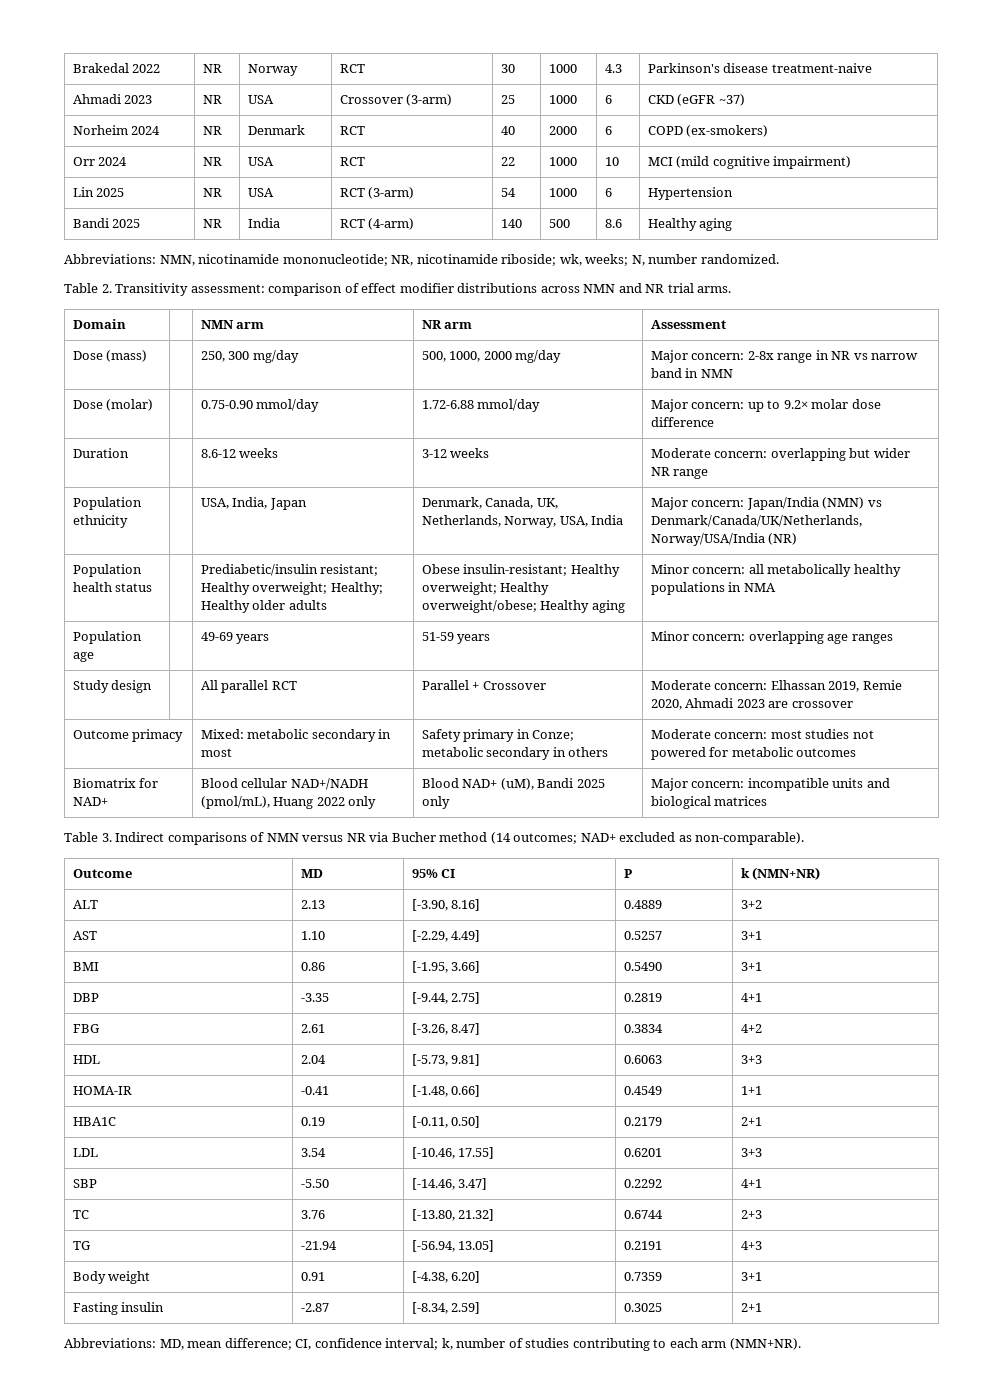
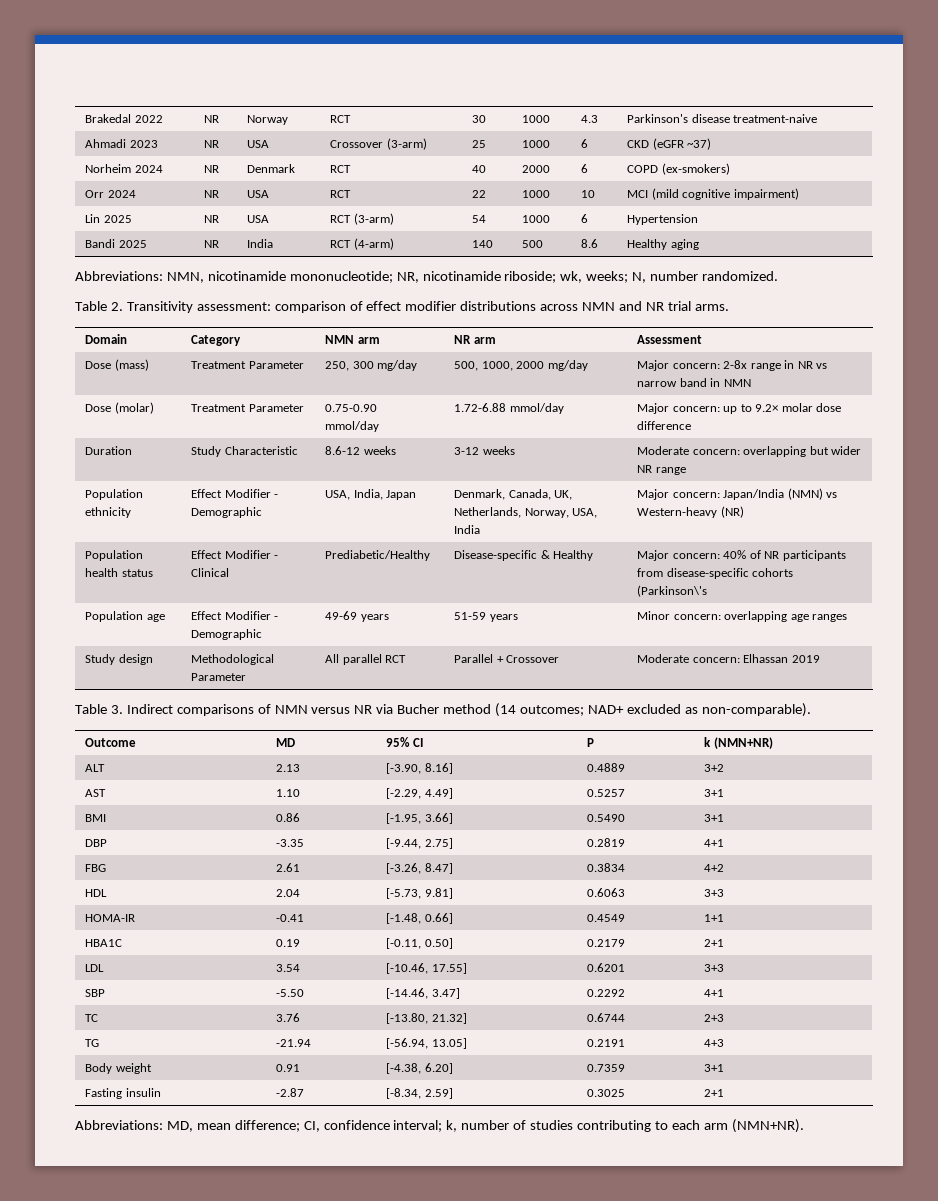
(126, 324) none -> [191,335,242,346] Category
(148, 356) none -> [191,361,304,369] Treatment Parameter
(154, 405) none -> [191,404,304,412] Treatment Parameter
(129, 453) none -> [191,446,298,457] Study Characteristic
(128, 521) none -> [191,489,279,498] [191,507,263,518] Effect Modifier - Demographic
[650,515,862,527] [650,533,765,546] Denmark/Canada/UK/Netherlands, Norway/USA/India -> [637,507,718,518] Western-heavy
[200,564,379,576] [200,582,383,595] [200,600,327,613] [421,564,620,577] [421,582,550,595] [421,600,625,613] [650,564,901,577] [650,582,776,595] [72,631,142,644] [72,652,94,662] | Prediabetic/insulin resistant; Healthy overweight; Healthy; Healthy older adults | Obese insulin-resistant; Healthy overweight; Healthy overweight/obese; Healthy aging | Minor concern: all metabolically healthy populations in NMA // Population age | -> [191,550,279,559] [191,568,230,577] [325,550,431,561] [454,550,594,561] [637,550,846,561] [637,568,794,579] [637,585,708,597] [85,611,165,622] [191,611,279,620] [191,629,263,640] Effect Modifier - Clinical | Prediabetic/Healthy | Disease-specific & Healthy | Major concern: 40% of NR participants from disease-specific cohorts (Parkinson\'s // Population age | Effect Modifier - Demographic
(153, 686) none -> [191,654,275,665] [191,673,247,681] Methodological Parameter
[828,680,902,692] [650,698,853,710] [72,729,184,742] [200,729,392,742] [200,748,232,757] [421,729,575,742] [421,747,609,760] [650,729,874,739] [650,747,857,760] [72,778,159,788] [72,797,108,806] [200,778,368,790] [200,796,377,809] [421,778,605,790] [421,796,450,809] [650,778,890,791] [650,796,768,809] 2019, Remie 2020, Ahmadi 2023 are crossover // Outcome primacy | Mixed: metabolic secondary in most | Safety primary in Conze; metabolic secondary in others | Moderate concern: most studies not powered for metabolic outcomes // Biomatrix for NAD+ | Blood cellular NAD+/NADH (pmol/mL), Huang 2022 only | Blood NAD+ (uM), Bandi 2025 only | Major concern: incompatible units and biological matrices -> [791,655,820,663] 2019

